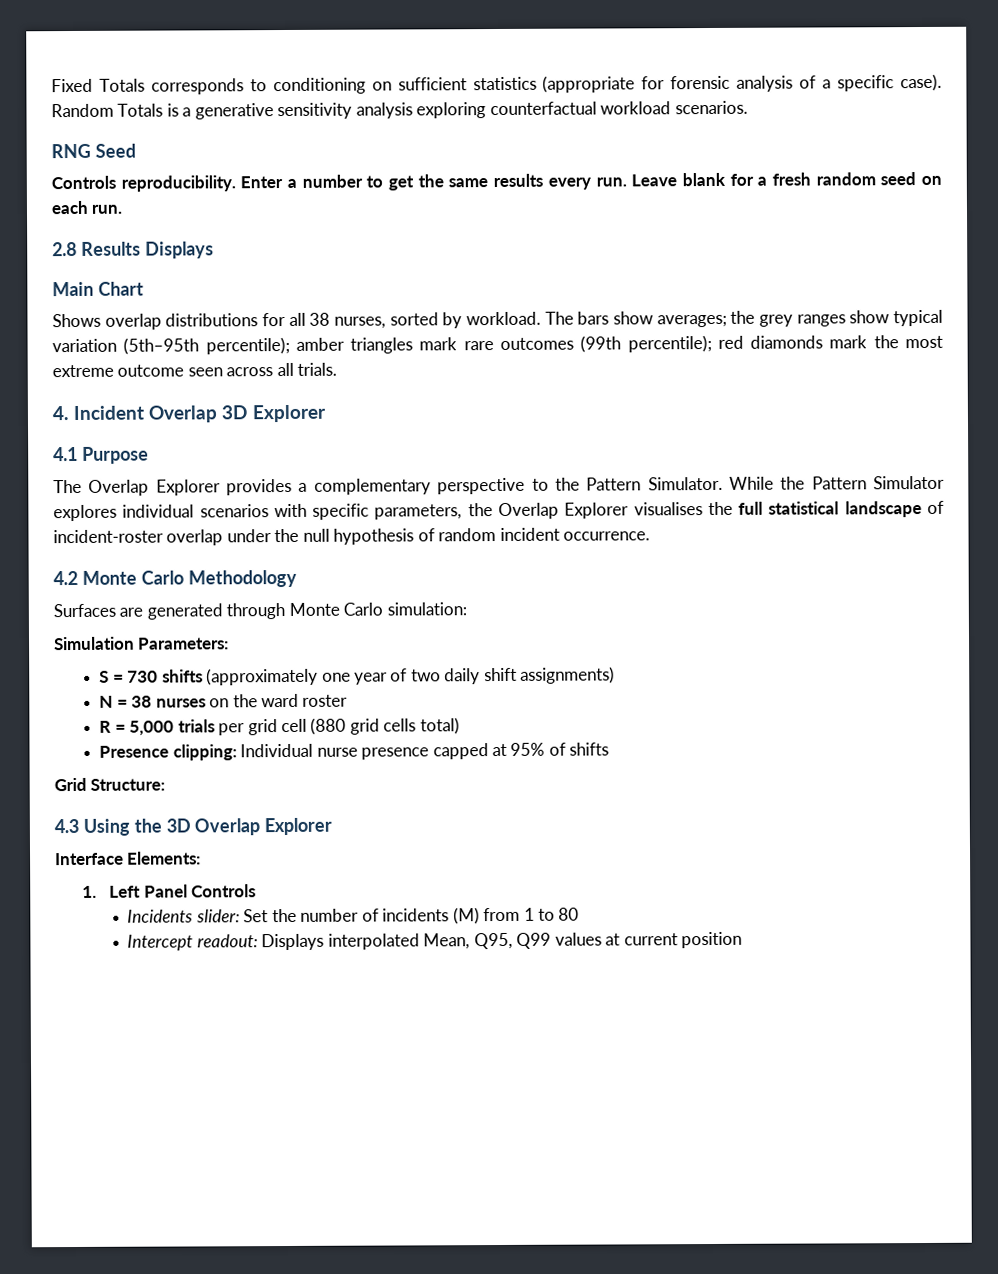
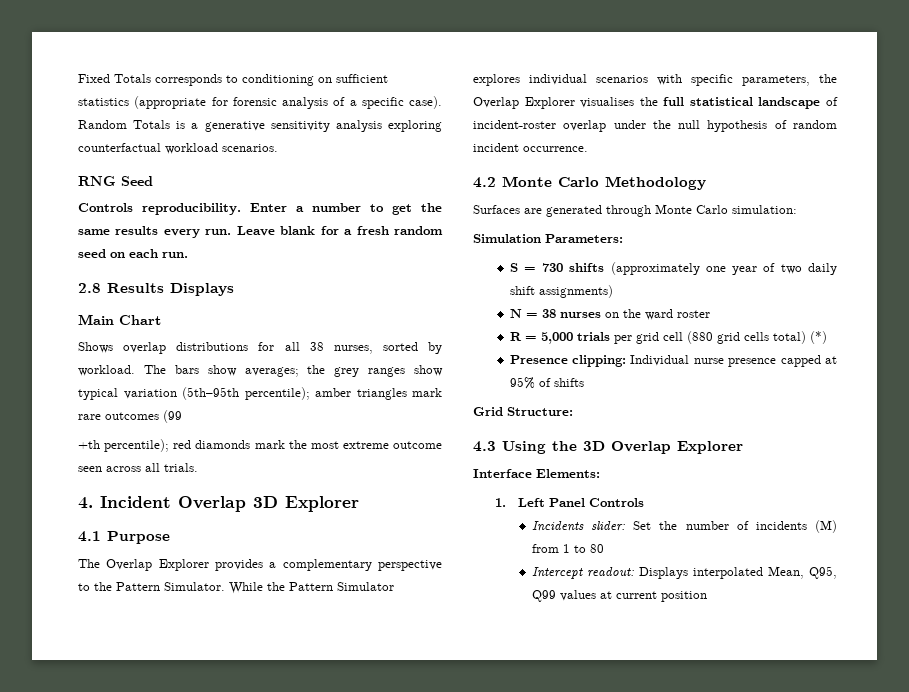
[580,335,622,353] (99th -> [163,410,182,423] [78,440,100,449] (99 // +th
(460, 726) none -> [809,331,827,344] (*)

